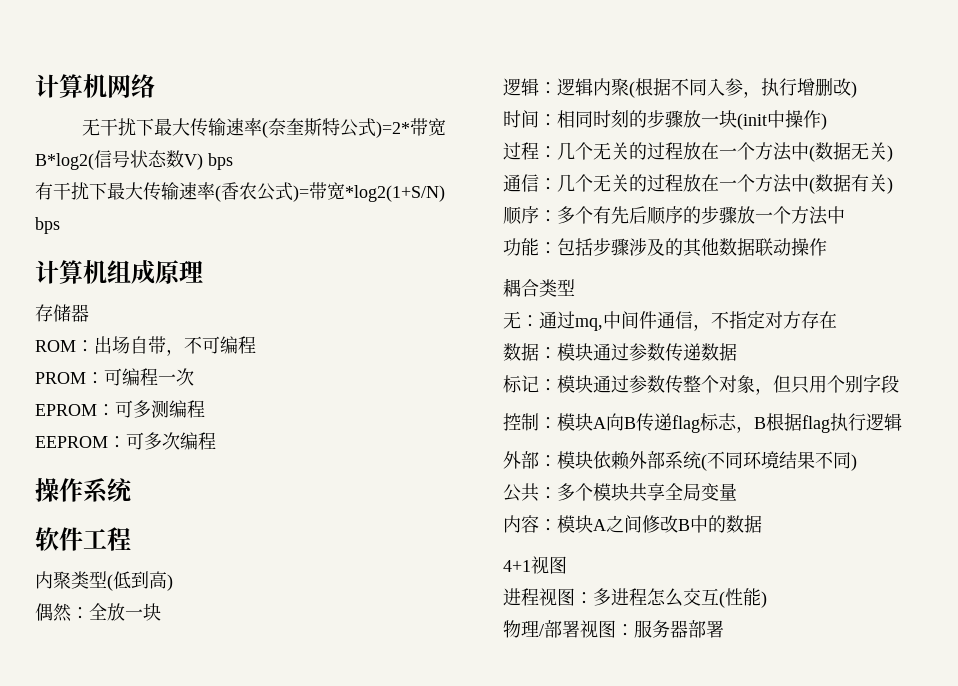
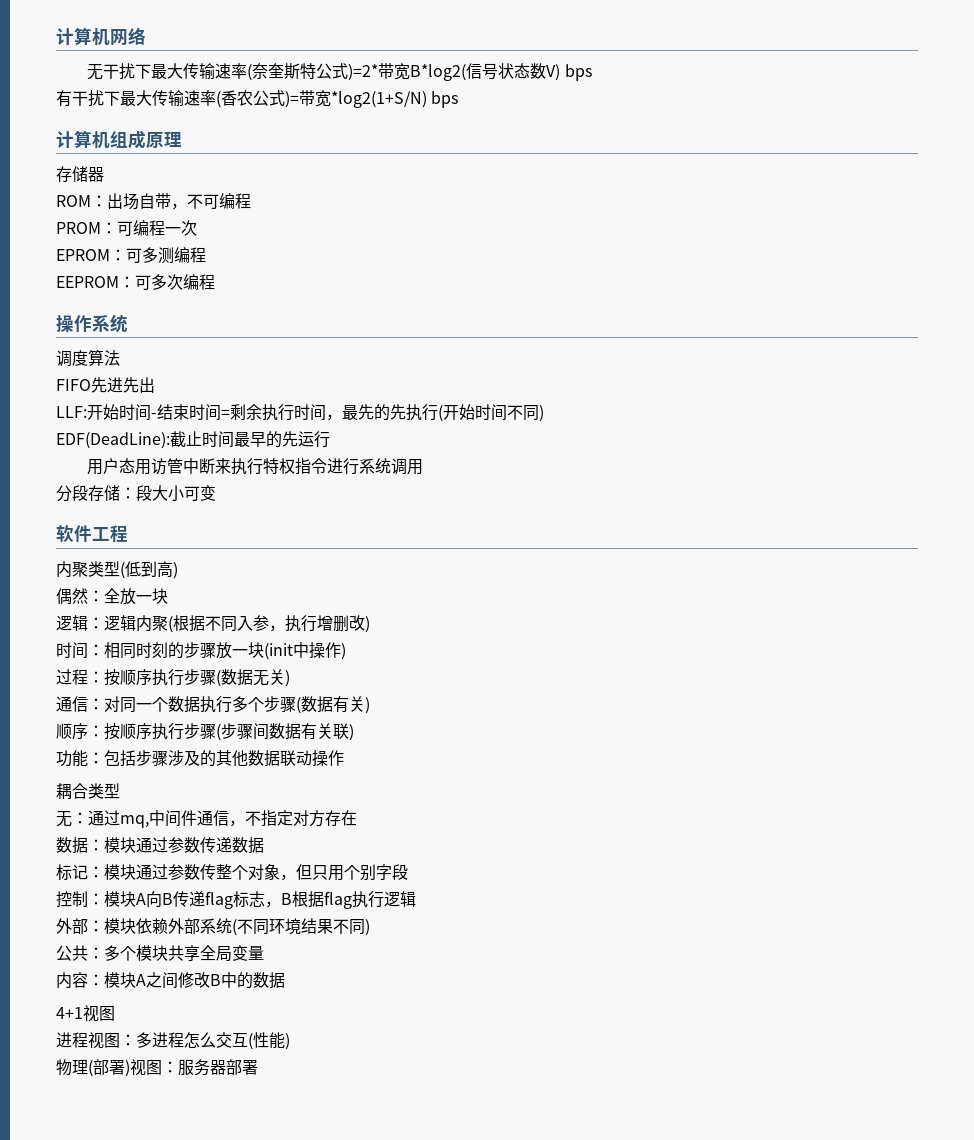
(133, 490) none -> [56,349,120,367] [56,377,155,393] [56,404,544,422] [56,431,330,449] [87,458,424,475] [56,485,216,502] // 调度算法 // FIFO先进先出 // LLF:开始时间-结束时间=剩余执行时间，最先的先执行(开始时间不同) // EDF(DeadLine):截止时间最早的先运行 // 用户态用访管中断来执行特权指令进行系统调用 // 分段存储：段大小可变
[557,142,809,161] 几个无关的过程放在一个方法中 -> [104,669,216,686] 按顺序执行步骤
[557,174,809,193] 几个无关的过程放在一个方法中 -> [104,696,296,713] 对同一个数据执行多个步骤
[557,206,845,225] 多个有先后顺序的步骤放一个方法中 -> [104,723,354,741] 按顺序执行步骤(步骤间数据有关联)
[539,620,580,638] /部署 -> [88,1059,130,1077] (部署)

